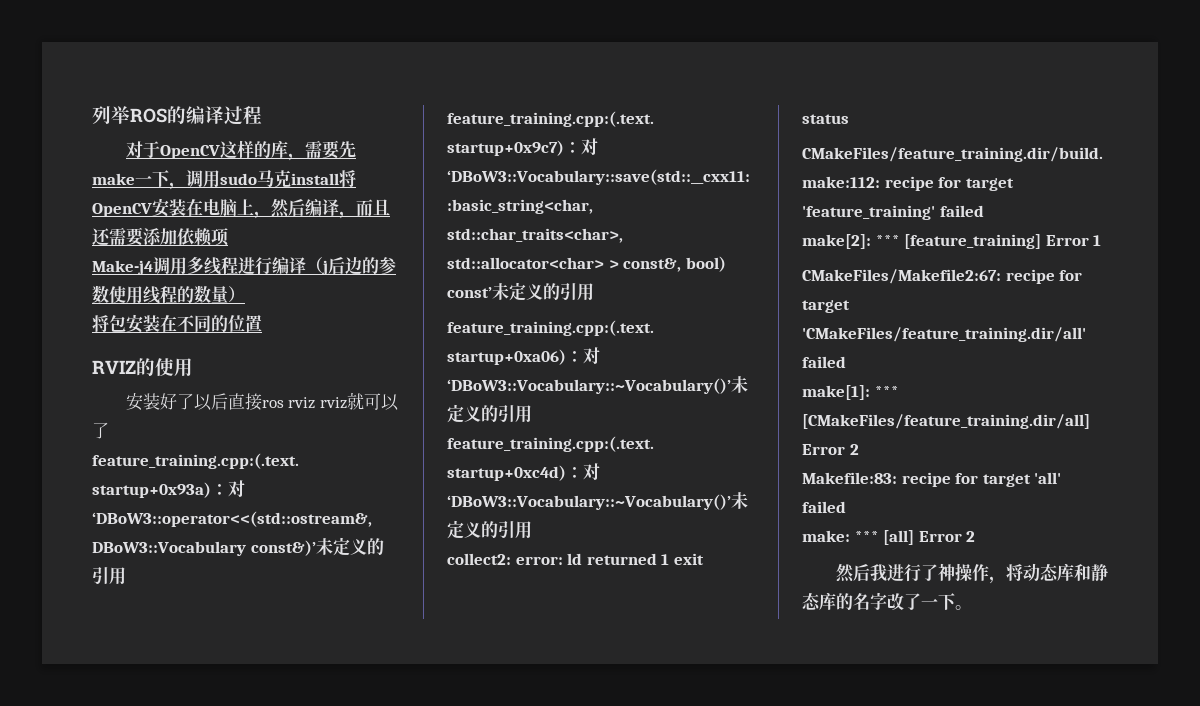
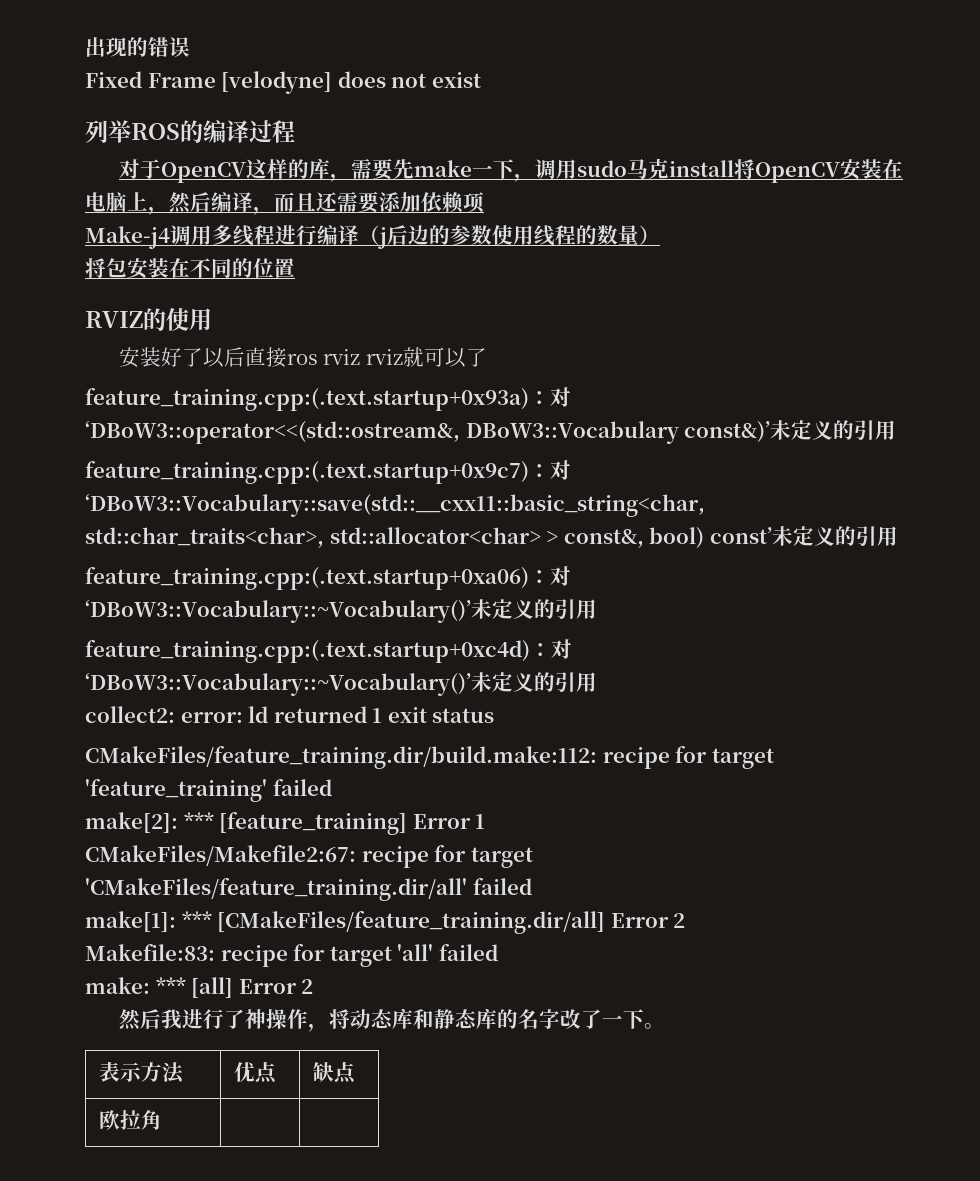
(92, 115) none -> [85,37,190,57] [85,71,481,94] 出现的错误 // Fixed Frame [velodyne] does not exist //
(972, 607) none -> [99,1061,186,1084] [234,1062,278,1084] [313,1062,357,1084] [99,1110,163,1130] // 表示方法 | 优点 | 缺点 // 欧拉角 | |

